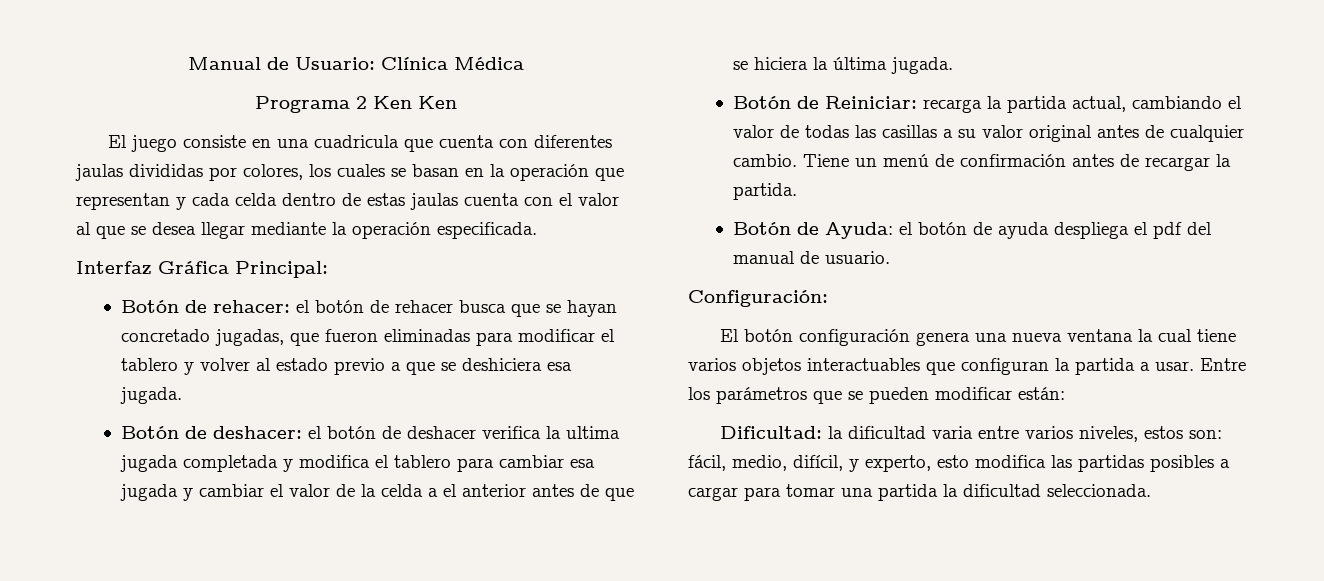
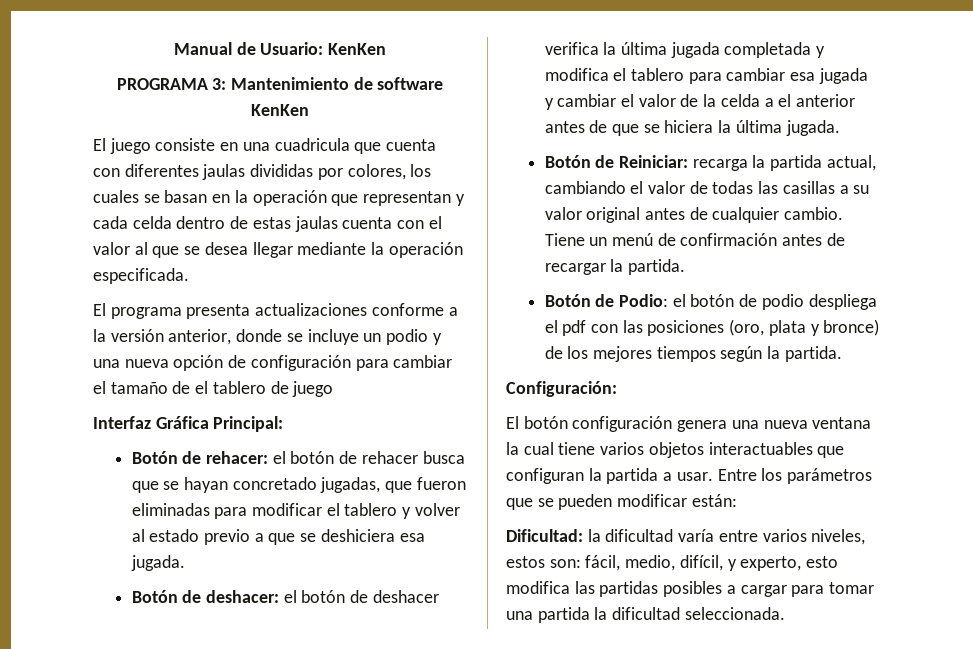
[381,57,524,70] [255,96,457,113] Clínica Médica // Programa 2 Ken Ken -> [328,43,387,55] [116,77,444,90] [251,104,309,116] KenKen // PROGRAMA 3: Mantenimiento de software KenKen
(537, 230) none -> [93,303,458,319] [93,329,442,345] [93,355,453,371] [93,381,334,397] // El programa presenta actualizaciones conforme a la versión anterior, donde se incluye un podio y una nueva opción de configuración para cambiar el tamaño de el tablero de juego
[565,426,620,439] ultima -> [620,42,667,55] última
[824,222,1049,239] Ayuda: el botón de ayuda -> [618,294,804,310] Podio: el botón de podio
[1186,222,1212,235] [732,251,890,264] del manual de usuario. -> [590,319,880,336] [544,346,842,362] con las posiciones (oro, plata y bronce) de los mejores tiempos según la partida.
[932,426,974,439] varia -> [678,529,715,542] varía

